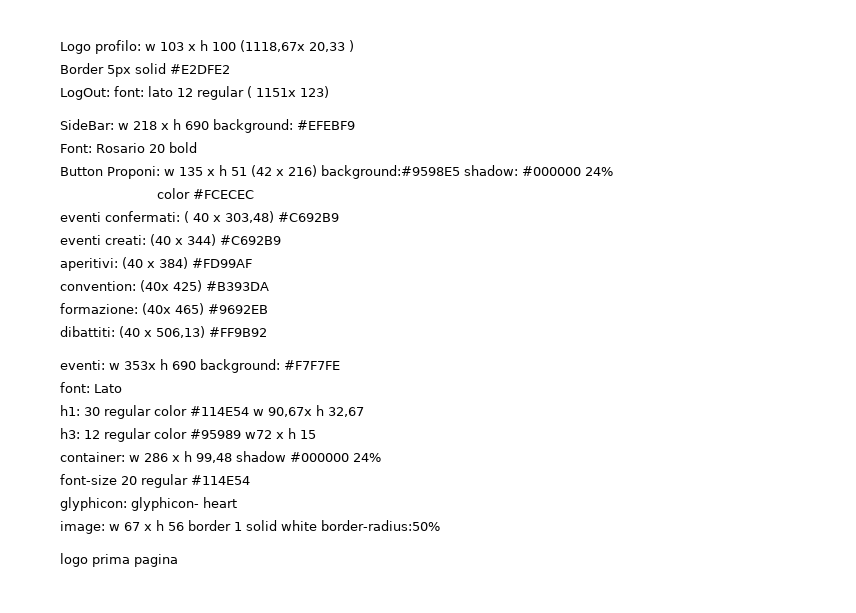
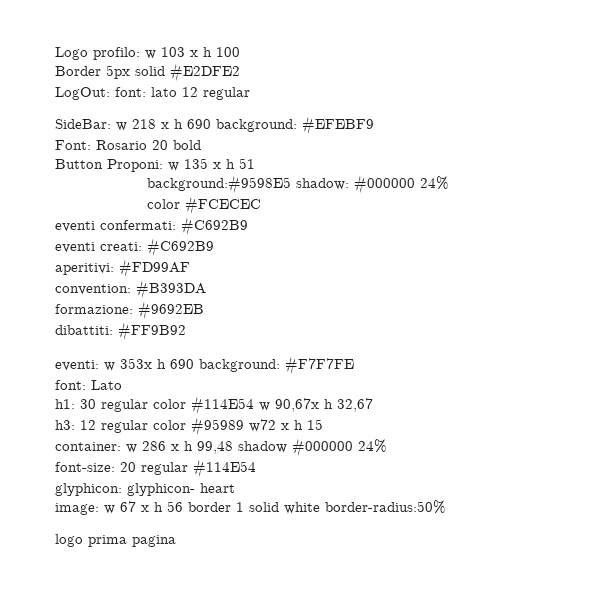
[240,40,354,52] (1118,67x 20,33 ) -> (240, 52) none
[247,86,329,98] ( 1151x 123) -> (250, 93) none
[251,165,317,177] (42 x 216) -> (255, 163) //
[184,211,274,223] ( 40 x 303,48) -> (176, 225) none
[150,234,216,246] (40 x 344) -> (142, 246) none
[122,257,188,269] (40 x 384) -> (114, 269) none
[140,280,202,292] (40x 425) -> (131, 289) none
[142,303,204,315] (40x 465) -> (133, 309) none
[119,326,205,338] (40 x 506,13) -> (113, 330) none
[60,474,117,485] font-size -> [55,462,115,472] font-size:

